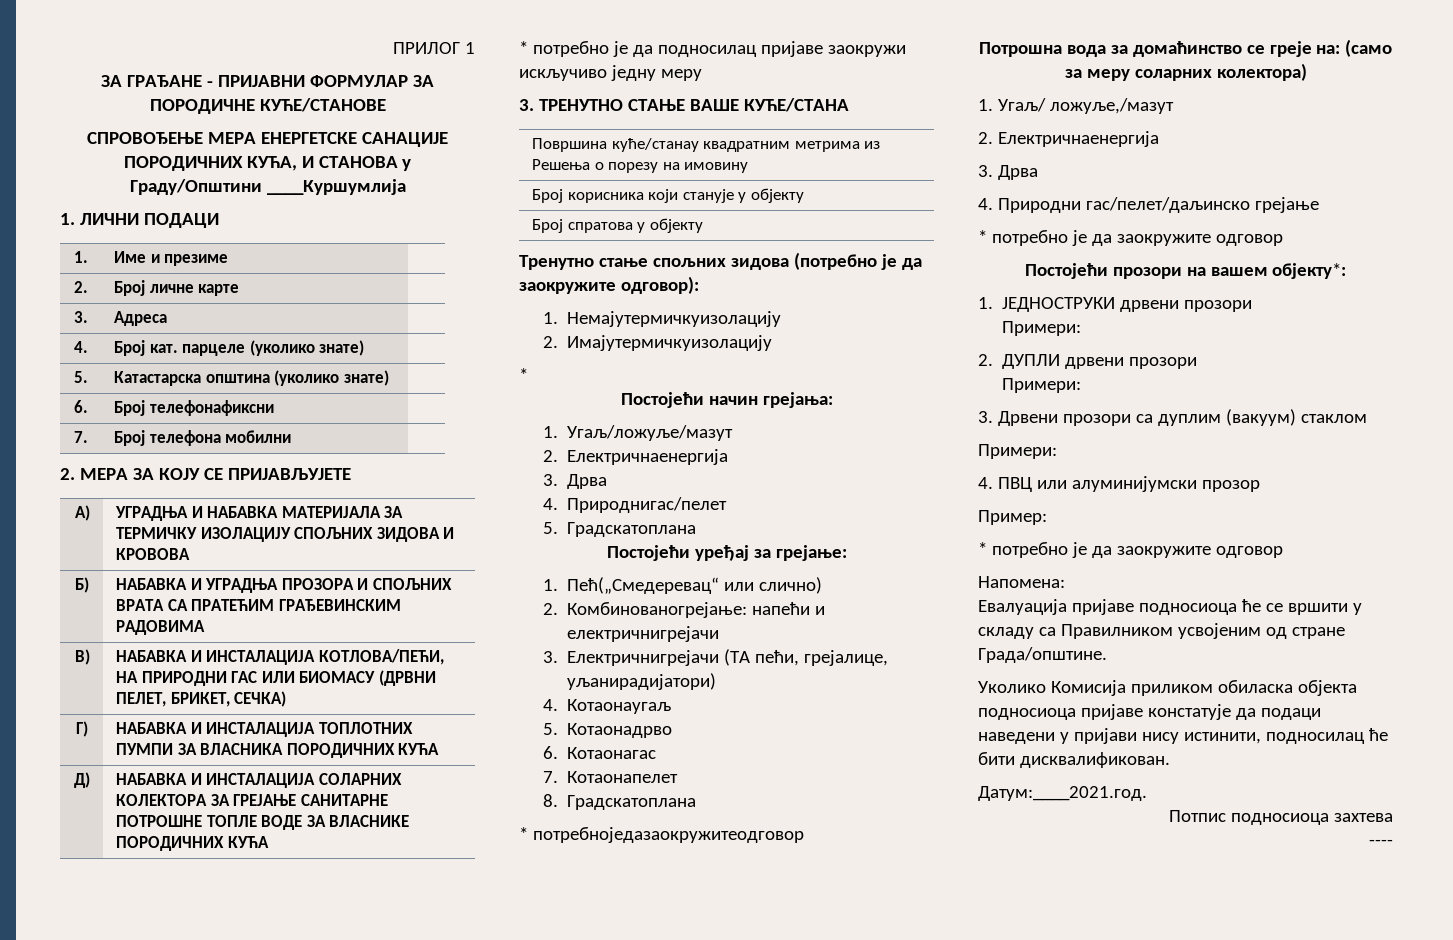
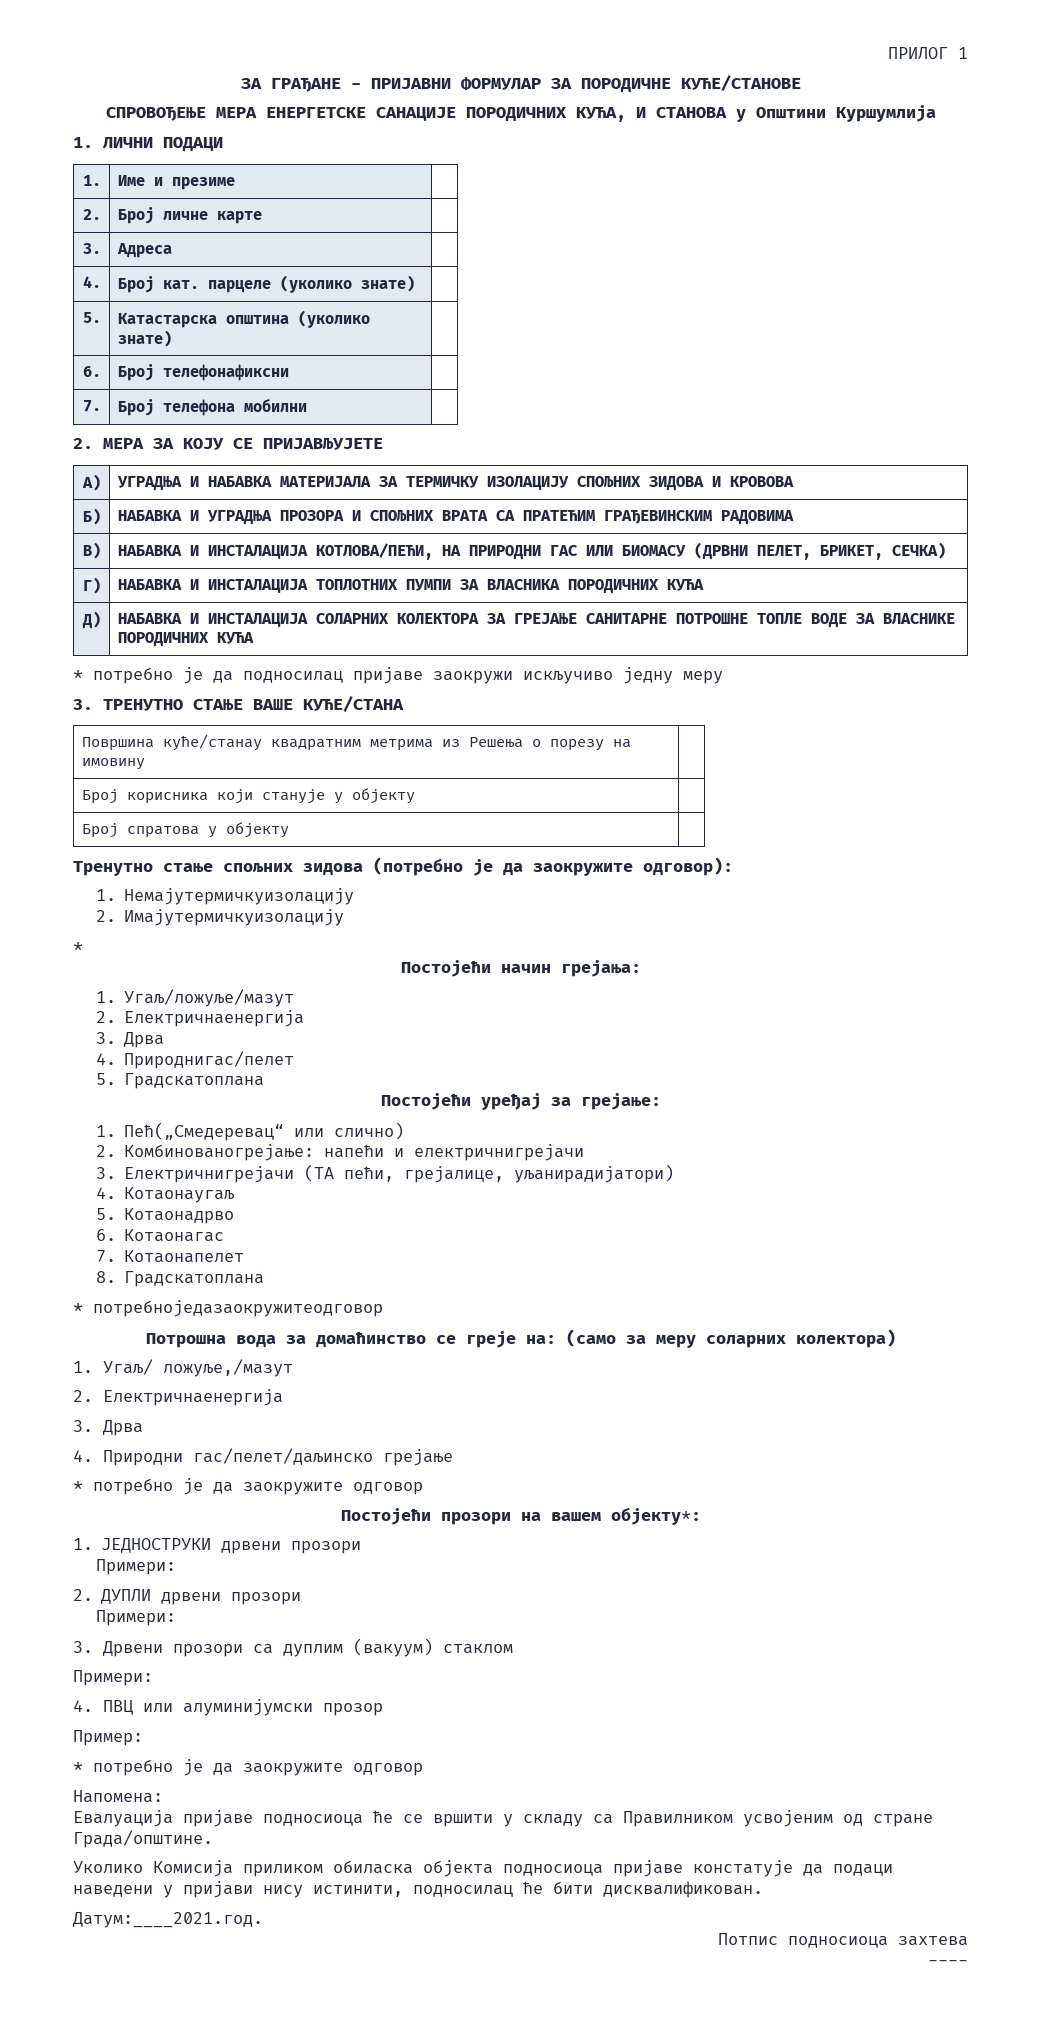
[129,179,406,195] Граду/Општини ____Куршумлија -> [755,105,936,122] Општини Куршумлија

